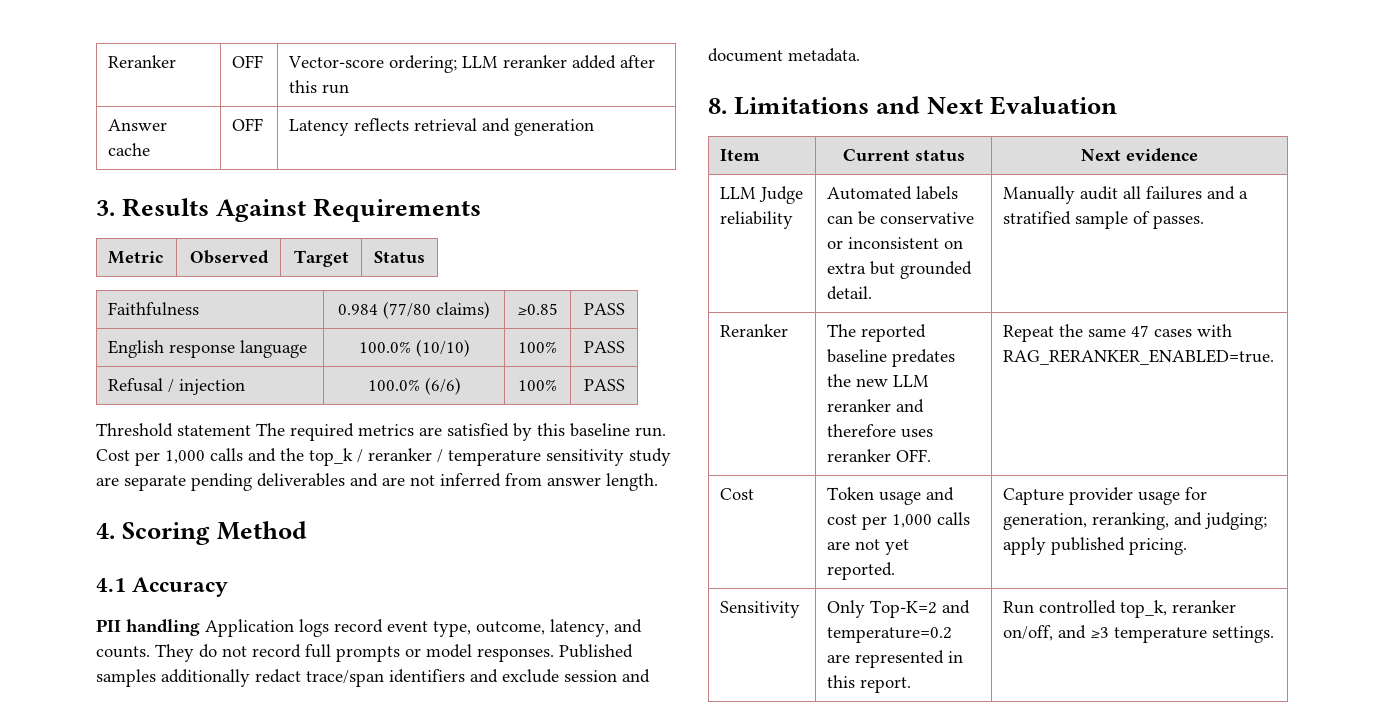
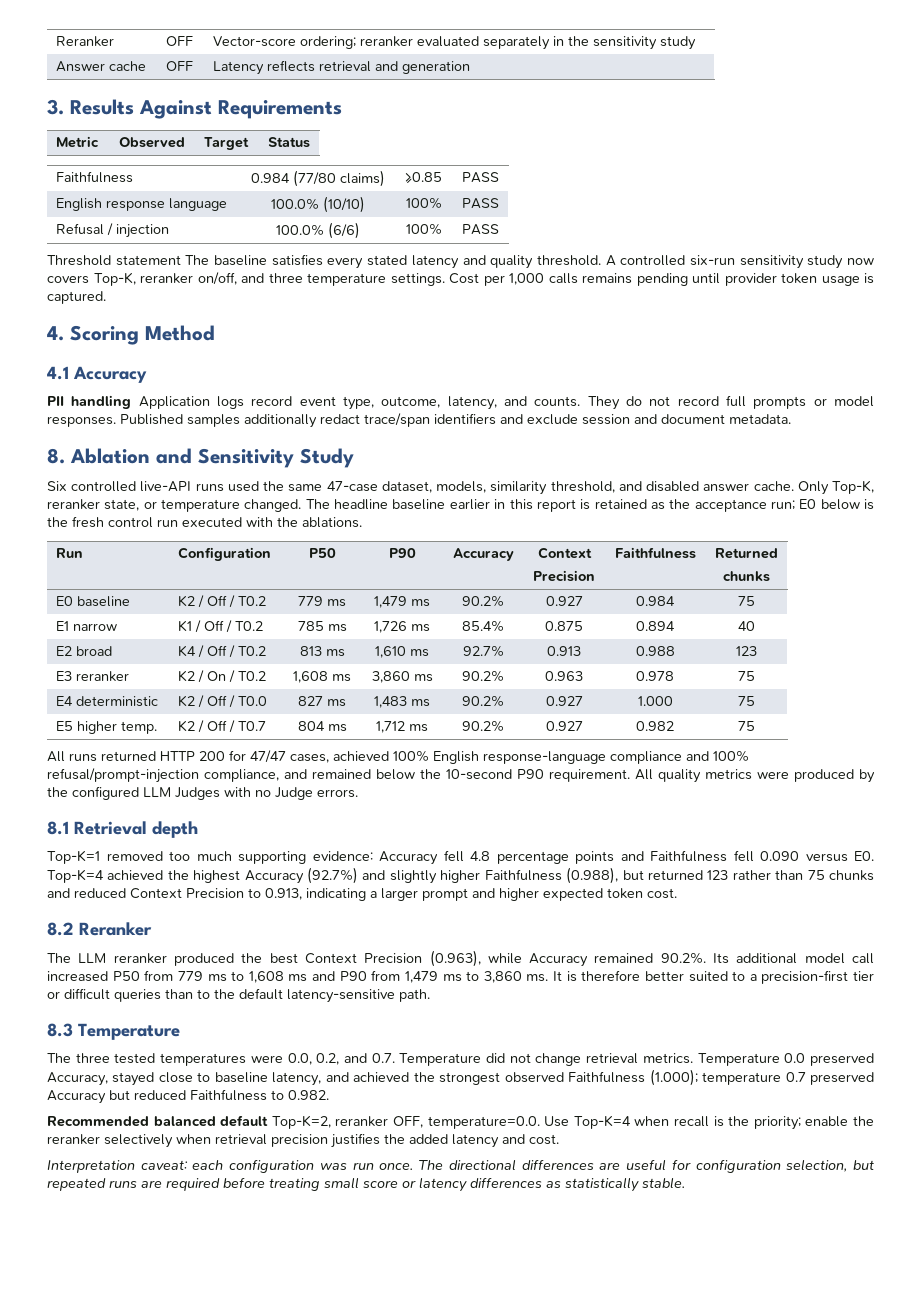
[462,55,656,69] [289,80,350,94] LLM reranker added after this run -> [360,36,697,50] reranker evaluated separately in the sensitivity study
[290,423,666,441] [96,448,671,466] [96,473,658,491] required metrics are satisfied by this baseline run. Cost per 1,000 calls and the top_k / reranker / temperature sensitivity study are separate pending deliverables and are not inferred from answer length. -> [214,254,874,269] [47,272,874,286] [47,291,106,304] baseline satisfies every stated latency and quality threshold. A controlled six-run sensitivity study now covers Top-K, reranker on/off, and three temperature settings. Cost per 1,000 calls remains pending until provider token usage is captured.
[734,96,1118,115] [720,149,761,161] [842,149,965,162] [1081,148,1198,162] [720,186,804,204] [720,211,794,229] [827,186,959,200] [827,211,975,225] [827,237,964,249] [827,261,973,279] [827,286,873,300] [1003,186,1249,204] [1003,211,1205,229] [720,324,789,337] [827,324,927,342] [827,349,956,367] [827,374,930,387] [827,399,925,413] [827,424,934,438] [827,449,932,462] [1003,324,1233,342] [1003,349,1275,365] [720,488,755,500] [827,487,955,505] [827,512,971,530] [827,539,910,555] [827,562,896,580] [1003,487,1208,505] [1003,512,1268,530] [1003,537,1188,555] [720,601,801,618] [827,600,971,618] [827,627,953,643] [827,650,964,668] [827,675,912,693] [1003,600,1237,618] [1003,625,1275,643] Limitations and Next Evaluation // Item | Current status | Next evidence // LLM Judge reliability | Automated labels can be conservative or inconsistent on extra but grounded detail. | Manually audit all failures and a stratified sample of passes. // Reranker | The reported baseline predates the new LLM reranker and therefore uses reranker OFF. | Repeat the same 47 cases with RAG_RERANKER_ENABLED=true. // Cost | Token usage and cost per 1,000 calls are not yet reported. | Capture provider usage for generation, reranking, and judging; apply published pricing. // Sensitivity | Only Top-K=2 and temperature=0.2 are represented in this report. | Run controlled top_k, reranker on/off, and ≥3 temperature settings. -> [70,448,354,468] [47,480,875,495] [47,499,875,512] [47,516,362,528] [56,548,84,558] [178,547,272,561] [308,548,336,558] [388,548,416,558] [452,548,514,561] [537,547,592,559] [533,570,595,582] [614,547,696,559] [715,548,778,559] [723,571,770,582] [56,596,131,607] [178,595,267,608] [298,596,346,607] [374,596,430,608] [462,595,504,607] [545,596,583,606] [636,596,675,606] [738,596,755,606] [56,621,118,631] [178,620,264,633] [297,621,347,632] [374,621,430,633] [462,620,504,632] [545,621,583,631] [636,621,675,631] [738,621,755,631] [56,646,113,656] [178,645,267,658] [299,646,345,657] [375,646,429,658] [462,645,504,657] [547,646,581,656] [635,646,675,656] [736,646,757,656] [56,671,130,682] [178,670,267,683] [293,671,351,683] [371,671,433,683] [462,670,504,682] [545,671,583,681] [636,671,674,681] [738,671,755,681] [56,696,159,707] [178,695,268,708] [298,696,346,707] [374,696,430,708] [462,695,504,707] [545,696,583,706] [637,696,673,706] [738,696,755,706] [56,721,158,734] [178,720,267,733] [297,721,347,732] [376,721,428,733] [462,720,504,732] [545,721,583,731] [636,721,674,731] [738,721,755,731] [47,750,749,764] [47,768,875,783] [47,786,358,800] [47,821,198,838] [47,850,874,865] [47,867,874,884] [47,888,677,901] [47,922,152,936] [47,950,874,967] [47,970,874,984] [47,988,430,1003] [47,1023,180,1040] [47,1053,875,1066] [47,1069,874,1086] [47,1089,329,1104] [47,1115,875,1130] [47,1133,559,1148] [47,1159,875,1173] [47,1177,685,1192] Ablation and Sensitivity Study // Six controlled live-API runs used the same 47-case dataset, models, similarity threshold, and disabled answer cache. Only Top-K, reranker state, or temperature changed. The headline baseline earlier in this report is retained as the acceptance run; E0 below is the fresh control run executed with the ablations. // Run | Configuration | P50 | P90 | Accuracy | Context // Precision | Faithfulness | Returned // chunks // E0 baseline | K2 / Off / T0.2 | 779 ms | 1,479 ms | 90.2% | 0.927 | 0.984 | 75 // E1 narrow | K1 / Off / T0.2 | 785 ms | 1,726 ms | 85.4% | 0.875 | 0.894 | 40 // E2 broad | K4 / Off / T0.2 | 813 ms | 1,610 ms | 92.7% | 0.913 | 0.988 | 123 // E3 reranker | K2 / On / T0.2 | 1,608 ms | 3,860 ms | 90.2% | 0.963 | 0.978 | 75 // E4 deterministic | K2 / Off / T0.0 | 827 ms | 1,483 ms | 90.2% | 0.927 | 1.000 | 75 // E5 higher temp. | K2 / Off / T0.7 | 804 ms | 1,712 ms | 90.2% | 0.927 | 0.982 | 75 // All runs returned HTTP 200 for 47/47 cases, achieved 100% English response-language compliance and 100% refusal/prompt-injection compliance, and remained below the 10-second P90 requirement. All quality metrics were produced by the configured LLM Judges with no Judge errors. // 8.1 Retrieval depth // Top-K=1 removed too much supporting evidence: Accuracy fell 4.8 percentage points and Faithfulness fell 0.090 versus E0. Top-K=4 achieved the highest Accuracy (92.7%) and slightly higher Faithfulness (0.988), but returned 123 rather than 75 chunks and reduced Context Precision to 0.913, indicating a larger prompt and higher expected token cost. // 8.2 Reranker // The LLM reranker produced the best Context Precision (0.963), while Accuracy remained 90.2%. Its additional model call increased P50 from 779 ms to 1,608 ms and P90 from 1,479 ms to 3,860 ms. It is therefore better suited to a precision-first tier or difficult queries than to the default latency-sensitive path. // 8.3 Temperature // The three tested temperatures were 0.0, 0.2, and 0.7. Temperature did not change retrieval metrics. Temperature 0.0 preserved Accuracy, stayed close to baseline latency, and achieved the strongest observed Faithfulness (1.000); temperature 0.7 preserved Accuracy but reduced Faithfulness to 0.982. // Recommended balanced default Top-K=2, reranker OFF, temperature=0.0. Use Top-K=4 when recall is the priority; enable the reranker selectively when retrieval precision justifies the added latency and cost. // Interpretation caveat: each configuration was run once. The directional differences are useful for configuration selection, but repeated runs are required before treating small score or latency differences as statistically stable.

